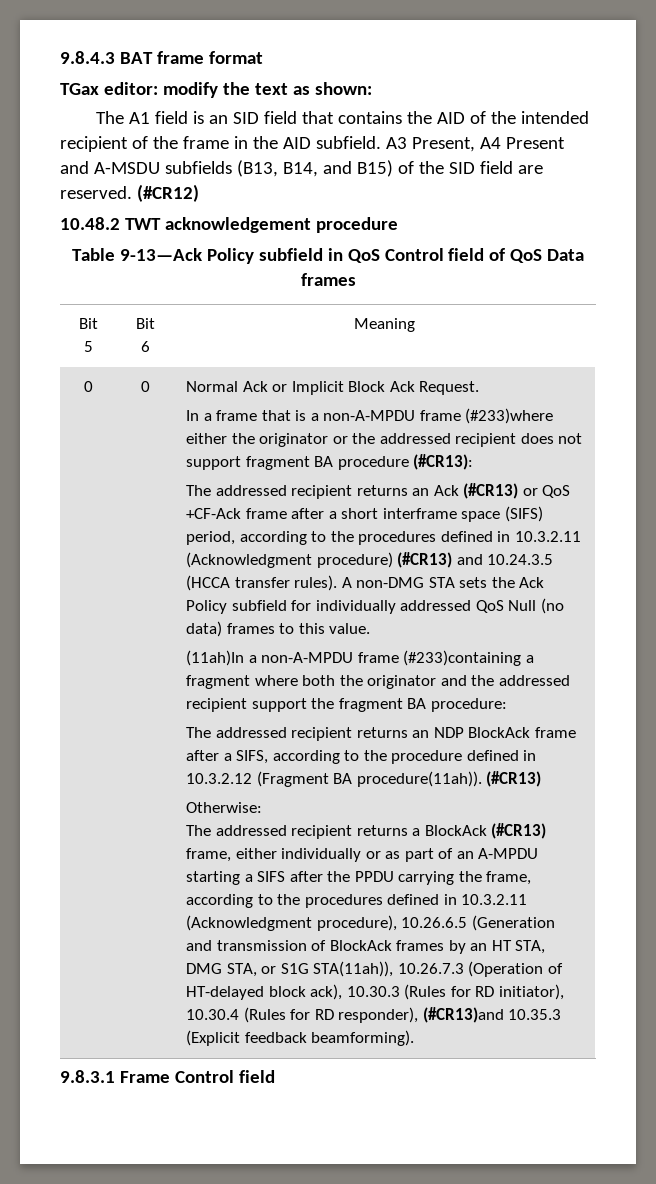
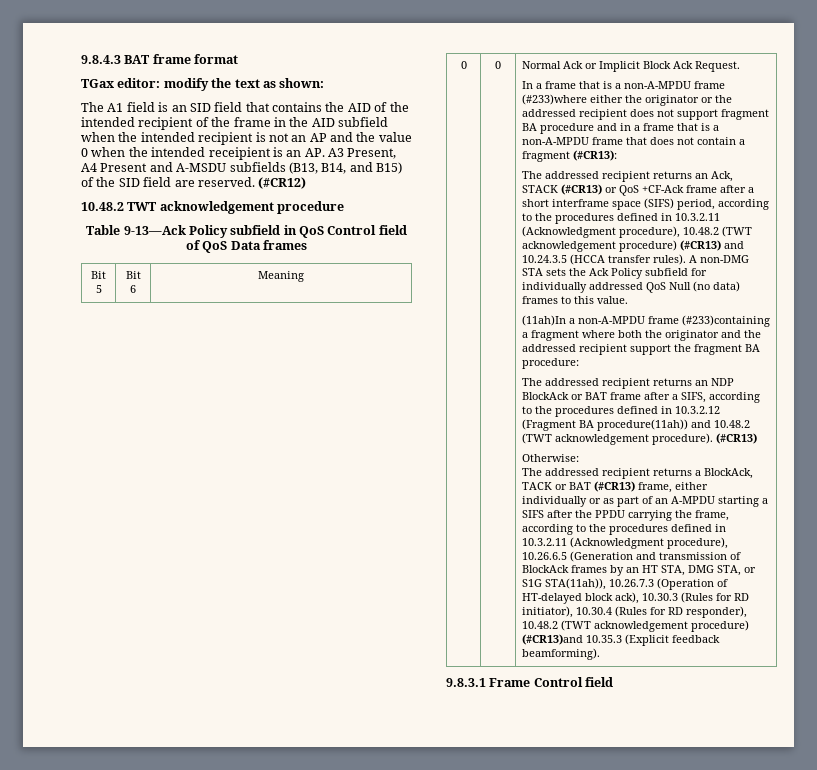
[315,136,381,149] subfield. -> [338,117,388,127] [81,132,412,145] [81,147,325,160] subfield when the intended recipient is not an AP and the value 0 when the intended receipient is an AP.
(409, 463) none -> [596,123,719,131] [521,137,745,145] [521,151,570,162] and in a frame that is a non-A-MPDU frame that does not contain a fragment
[433,485,459,496] Ack -> [710,171,733,182] [521,185,558,193] Ack, STACK
(313, 560) none -> [618,226,752,238] [521,241,616,252] procedure), 10.48.2 (TWT acknowledgement
(531, 732) none -> [570,392,607,400] or BAT
[391,750,463,764] procedure -> [554,406,614,417] procedures
[356,771,482,787] procedure(11ah)). -> [596,419,750,431] [521,433,713,445] procedure(11ah)) and 10.48.2 (TWT acknowledgement procedure).
[424,825,487,836] BlockAck -> [703,468,753,479] [521,482,591,490] BlockAck, TACK or BAT
(419, 1015) none -> [521,620,749,632] 10.48.2 (TWT acknowledgement procedure)

